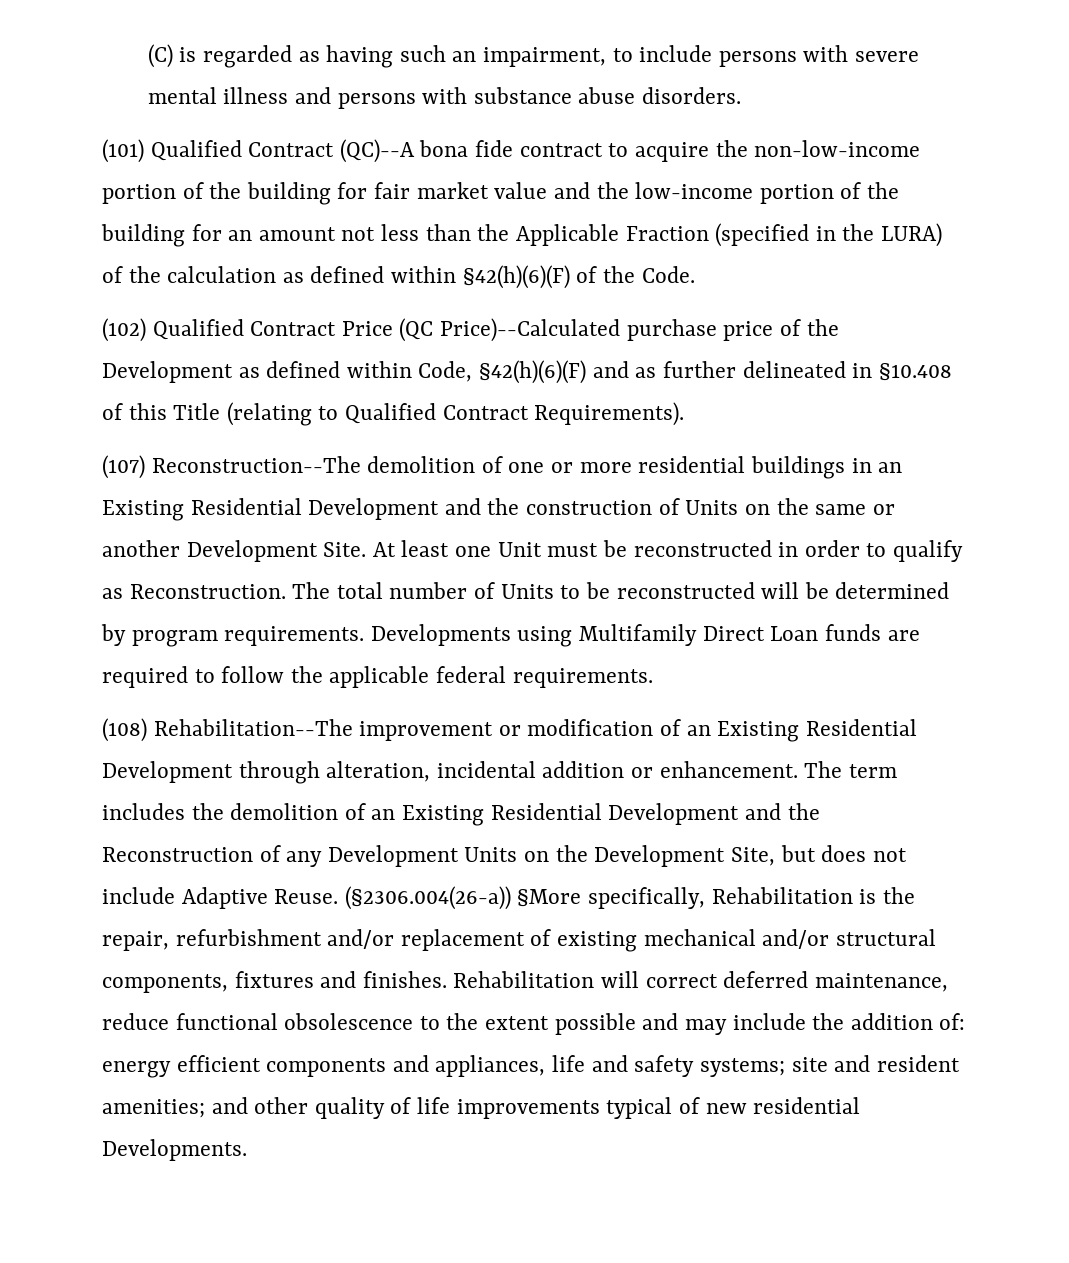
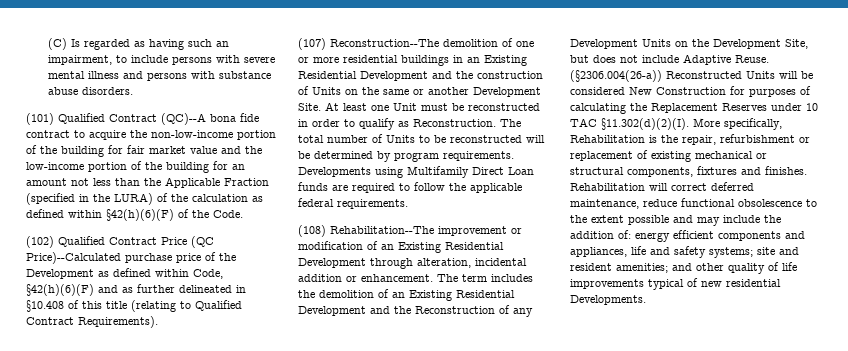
[179,47,197,62] is -> [71,39,81,47] Is
[173,403,221,420] Title -> [106,301,127,309] title
[517,889,582,907] §More -> [666,71,813,79] [570,86,811,97] [570,103,818,114] [570,118,720,130] Reconstructed Units will be considered New Construction for purposes of calculating the Replacement Reserves under 10 TAC §11.302(d)(2)(I). More
[327,929,395,949] and/or -> [799,137,810,143] or
[762,929,830,949] and/or -> [756,153,767,159] or

